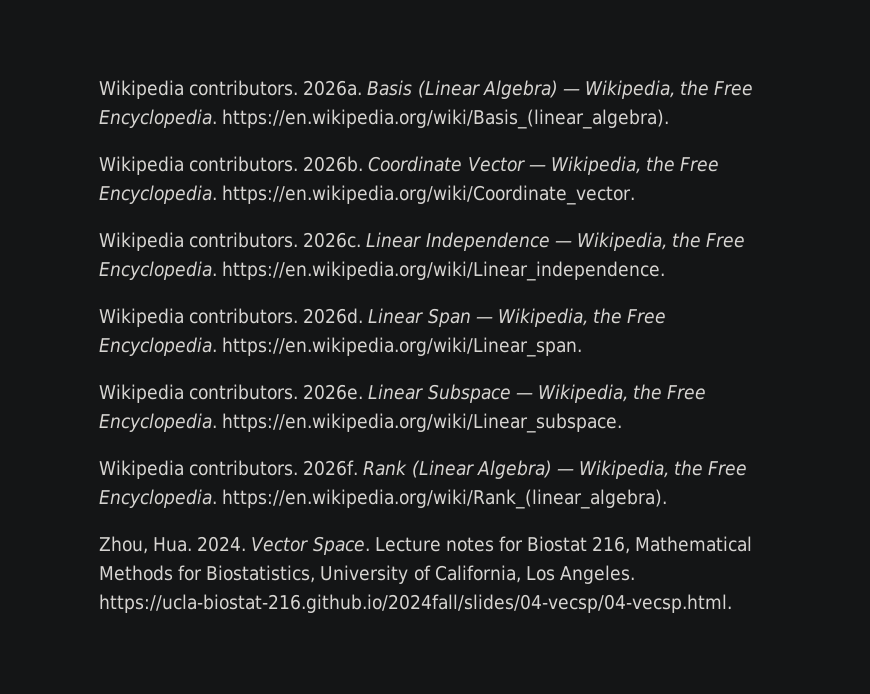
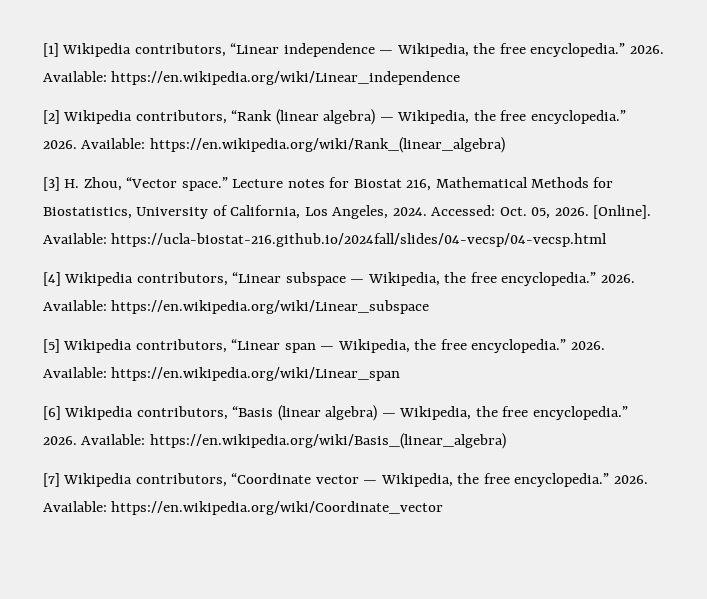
[99,80,754,99] [99,109,670,129] [99,156,720,175] [99,185,636,205] [99,232,746,251] [99,261,666,281] [99,308,667,327] [99,337,583,357] [99,384,707,403] [99,413,623,433] [99,460,748,479] [99,489,668,509] [99,536,370,555] Wikipedia contributors. 2026a. Basis (Linear Algebra) — Wikipedia, the Free Encyclopedia. https://en.wikipedia.org/wiki/Basis_(linear_algebra). // Wikipedia contributors. 2026b. Coordinate Vector — Wikipedia, the Free Encyclopedia. https://en.wikipedia.org/wiki/Coordinate_vector. // Wikipedia contributors. 2026c. Linear Independence — Wikipedia, the Free Encyclopedia. https://en.wikipedia.org/wiki/Linear_independence. // Wikipedia contributors. 2026d. Linear Span — Wikipedia, the Free Encyclopedia. https://en.wikipedia.org/wiki/Linear_span. // Wikipedia contributors. 2026e. Linear Subspace — Wikipedia, the Free Encyclopedia. https://en.wikipedia.org/wiki/Linear_subspace. // Wikipedia contributors. 2026f. Rank (Linear Algebra) — Wikipedia, the Free Encyclopedia. https://en.wikipedia.org/wiki/Rank_(linear_algebra). // Zhou, Hua. 2024. Vector Space. -> [43,43,664,57] [43,71,461,85] [43,109,626,125] [43,137,505,153] [43,177,228,191] [1] Wikipedia contributors, “Linear independence — Wikipedia, the free encyclopedia.” 2026. Available: https://en.wikipedia.org/wiki/Linear_independence // [2] Wikipedia contributors, “Rank (linear algebra) — Wikipedia, the free encyclopedia.” 2026. Available: https://en.wikipedia.org/wiki/Rank_(linear_algebra) // [3] H. Zhou, “Vector space.”
[559,565,635,584] [99,594,732,613] Angeles. https://ucla-biostat-216.github.io/2024fall/slides/04-vecsp/04-vecsp.html. -> [332,205,652,219] [43,233,608,247] [43,272,635,286] [43,300,430,314] [43,339,605,353] [43,367,401,381] [43,405,628,421] [43,433,506,449] [43,473,648,487] [43,501,444,515] Angeles, 2024. Accessed: Oct. 05, 2026. [Online]. Available: https://ucla-biostat-216.github.io/2024fall/slides/04-vecsp/04-vecsp.html // [4] Wikipedia contributors, “Linear subspace — Wikipedia, the free encyclopedia.” 2026. Available: https://en.wikipedia.org/wiki/Linear_subspace // [5] Wikipedia contributors, “Linear span — Wikipedia, the free encyclopedia.” 2026. Available: https://en.wikipedia.org/wiki/Linear_span // [6] Wikipedia contributors, “Basis (linear algebra) — Wikipedia, the free encyclopedia.” 2026. Available: https://en.wikipedia.org/wiki/Basis_(linear_algebra) // [7] Wikipedia contributors, “Coordinate vector — Wikipedia, the free encyclopedia.” 2026. Available: https://en.wikipedia.org/wiki/Coordinate_vector

